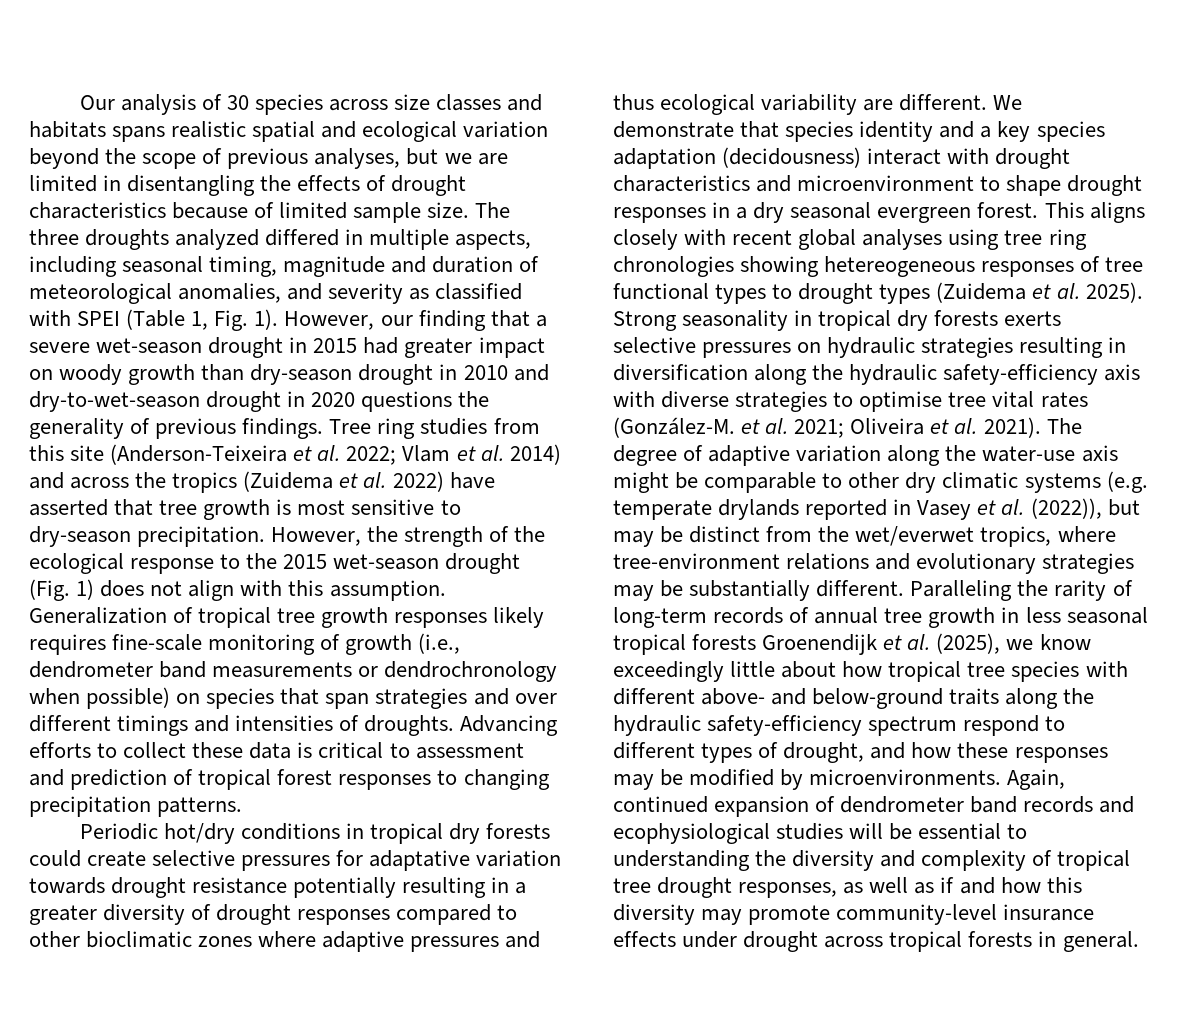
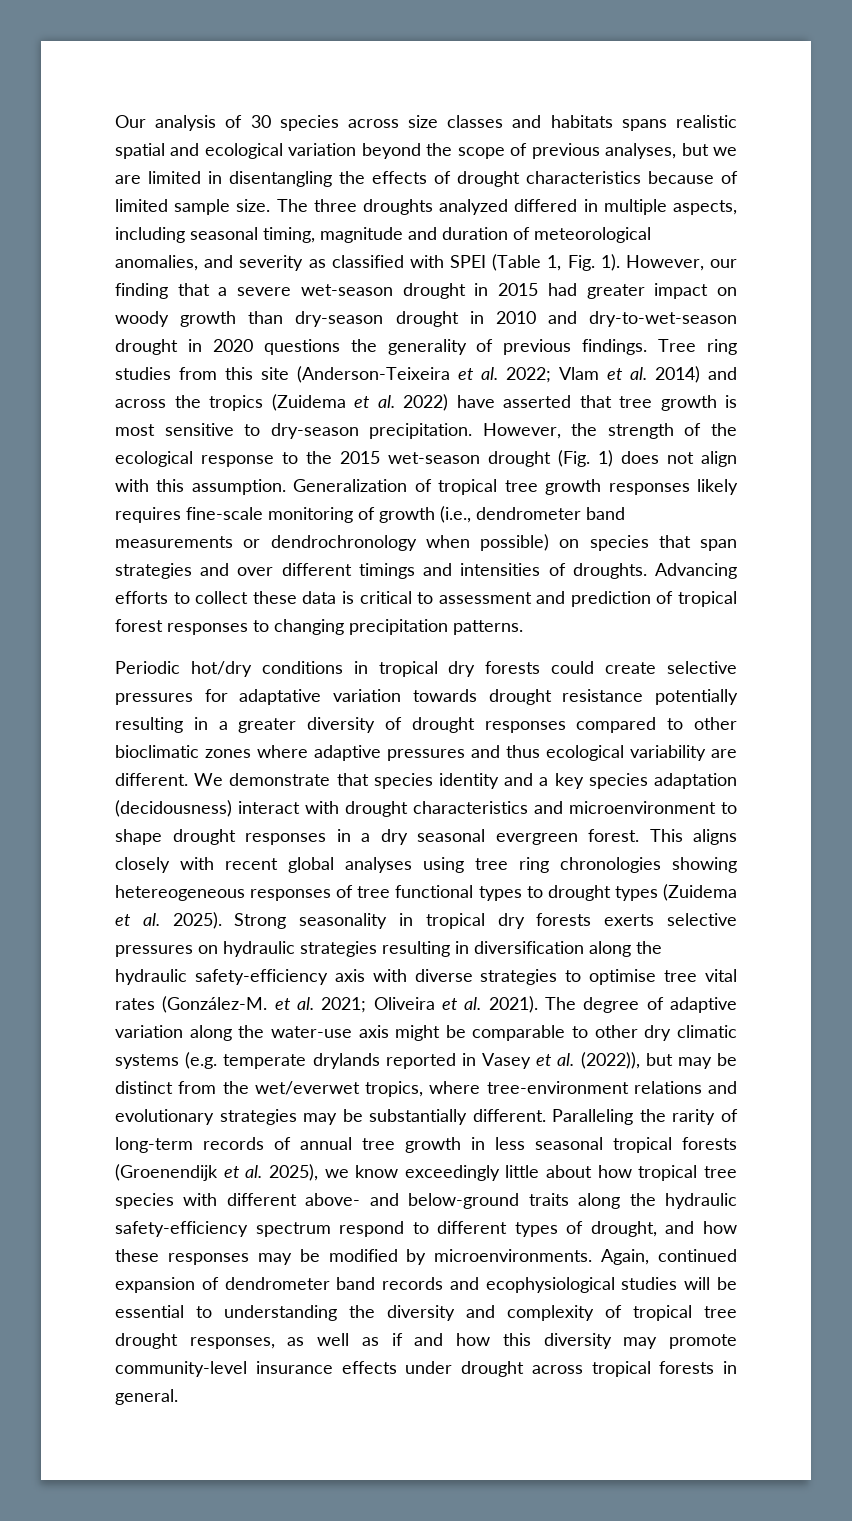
[762,633,1001,655] Groenendijk et al. (2025), -> [115,1164,318,1181] (Groenendijk et al. 2025),

